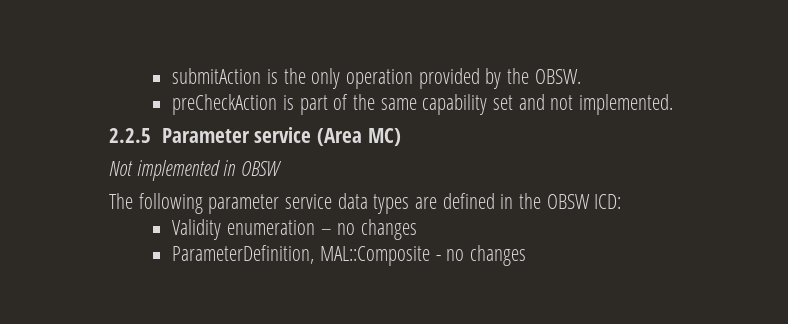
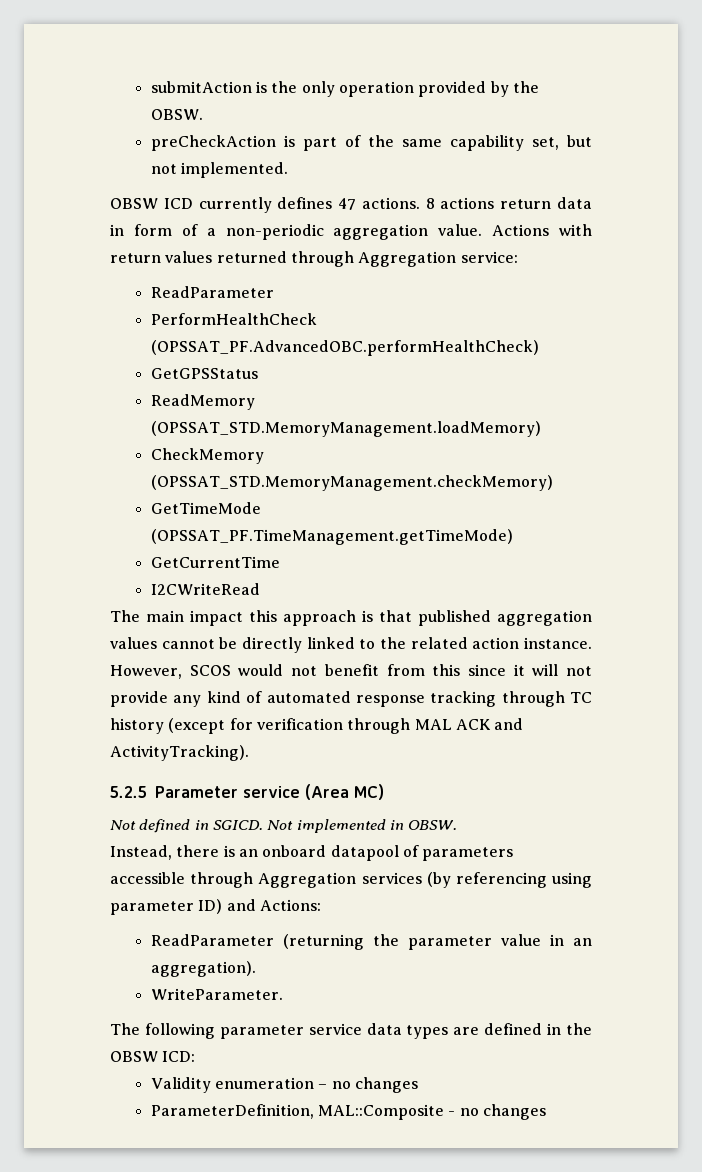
[493,94,545,110] set and -> [531,135,592,150] set, but
[109,128,151,143] 2.2.5 -> [110,197,592,213] [110,224,592,240] [110,251,518,267] [150,286,274,298] [150,313,317,325] [150,340,539,356] [150,368,258,379] [150,394,255,410] [150,421,541,437] [150,448,264,464] [150,475,553,491] [150,502,261,514] [150,529,513,545] [150,556,280,568] [150,583,260,595] [110,610,592,626] [110,637,592,653] [110,664,592,679] [110,691,592,707] [110,718,524,734] [110,745,249,761] [110,786,147,798] OBSW ICD currently defines 47 actions. 8 actions return data in form of a non-periodic aggregation value. Actions with return values returned through Aggregation service: // ReadParameter // PerformHealthCheck (OPSSAT_PF.AdvancedOBC.performHealthCheck) // GetGPSStatus // ReadMemory (OPSSAT_STD.MemoryManagement.loadMemory) // CheckMemory (OPSSAT_STD.MemoryManagement.checkMemory) // GetTimeMode (OPSSAT_PF.TimeManagement.getTimeMode) // GetCurrentTime // I2CWriteRead // The main impact this approach is that published aggregation values cannot be directly linked to the related action instance. However, SCOS would not benefit from this since it will not provide any kind of automated response tracking through TC history (except for verification through MAL ACK and ActivityTracking). // 5.2.5
[136,160,283,181] implemented in OBSW -> [139,819,458,833] [110,845,514,861] [110,872,593,888] [110,899,321,915] [150,934,593,950] [150,961,256,977] [150,988,283,1000] defined in SGICD. Not implemented in OBSW. // Instead, there is an onboard datapool of parameters accessible through Aggregation services (by referencing using parameter ID) and Actions: // ReadParameter (returning the parameter value in an aggregation). // WriteParameter.

